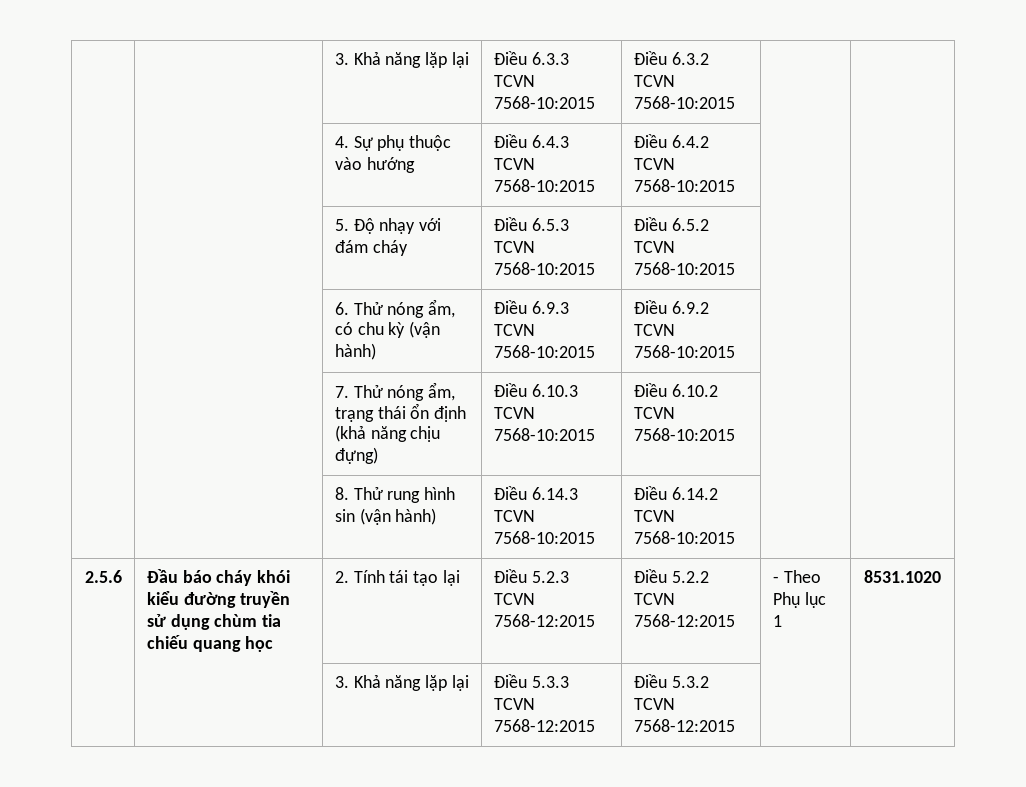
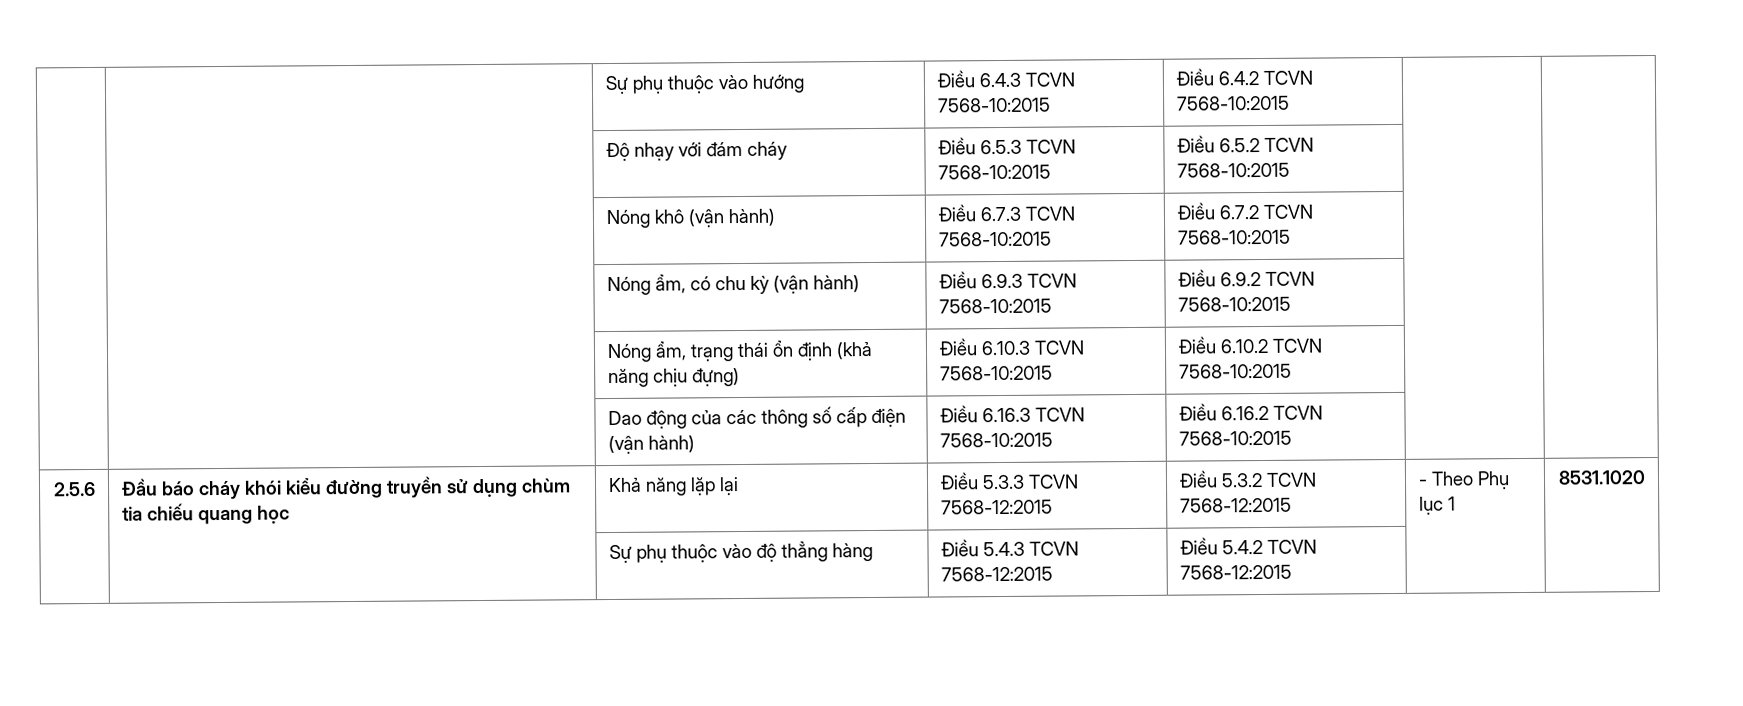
[334,52,469,68] [493,51,569,65] [493,75,535,87] [493,96,595,109] [633,51,709,65] [633,75,675,87] [633,96,735,109] [334,136,349,148] | | 3. Khả năng lặp lại | Điều 6.3.3 TCVN 7568-10:2015 | Điều 6.3.2 TCVN 7568-10:2015 | | // | | 4. -> (604, 85) | |
[334,219,349,231] 5. -> (1290, 103) none
[334,302,425,318] 6. Thử nóng -> [605,208,776,229] [937,204,1075,222] [938,231,1052,247] [1176,202,1313,220] [1177,229,1291,245] [606,276,651,296] Nóng khô (vận hành) | Điều 6.7.3 TCVN 7568-10:2015 | Điều 6.7.2 TCVN 7568-10:2015 | | // | | Nóng
[334,385,425,401] 7. Thử nóng -> [606,343,652,363] Nóng
[334,487,456,503] [334,508,437,525] [493,486,578,500] [493,510,535,522] [493,531,595,544] [633,486,718,500] 8. Thử rung hình sin (vận hành) | Điều 6.14.3 TCVN 7568-10:2015 | Điều 6.14.2 -> [607,406,906,429] [607,435,695,455] [939,405,1085,423] [939,432,1053,448] [1178,403,1269,421] Dao động của các thông số cấp điện (vận hành) | Điều 6.16.3 TCVN 7568-10:2015 | Điều 6.16.2
[334,570,460,586] [493,569,569,583] [493,593,535,605] [493,614,595,627] [633,569,709,583] [633,593,675,605] [633,614,735,627] [772,570,821,583] [772,592,826,608] [772,615,782,627] [864,570,941,583] [334,676,349,688] 2. Tính tái tạo lại | Điều 5.2.3 TCVN 7568-12:2015 | Điều 5.2.2 TCVN 7568-12:2015 | - Theo Phụ lục 1 | 8531.1020 // | | 3. -> (290, 514) none
(735, 725) none -> [1417,471,1510,490] [1418,496,1456,515] [1557,470,1646,485] [608,540,873,564] [940,539,1079,557] [940,566,1053,582] [1179,537,1317,555] [1179,564,1292,580] | - Theo Phụ lục 1 | 8531.1020 // | | Sự phụ thuộc vào độ thẳng hàng | Điều 5.4.3 TCVN 7568-12:2015 | Điều 5.4.2 TCVN 7568-12:2015

